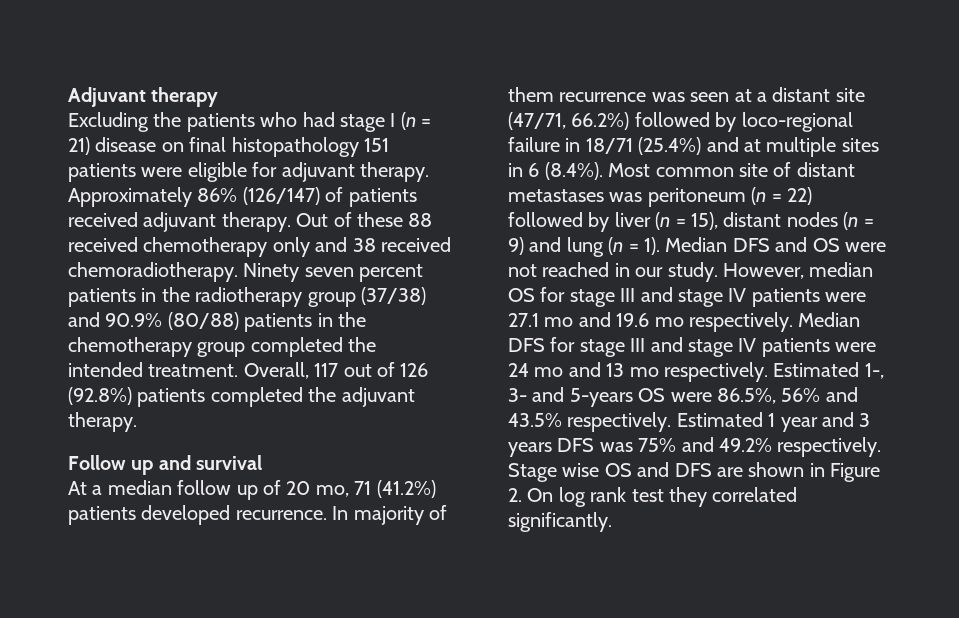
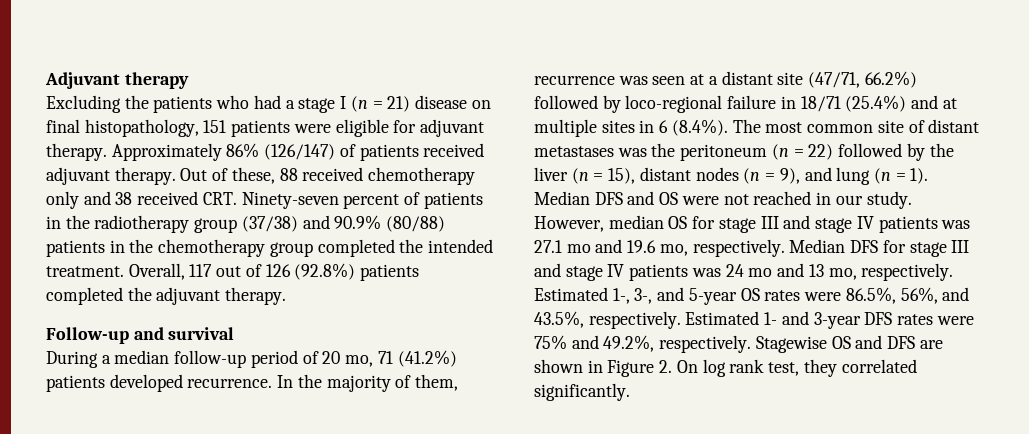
(335, 119) none -> [285,100,295,109] a
[231,137,359,157] histopathology -> [84,119,199,137] histopathology,
[357,212,403,227] these -> [231,167,275,184] these,
[68,262,424,282] chemoradiotherapy. Ninety seven percent -> [202,192,421,209] CRT. Ninety-seven percent of
[68,455,154,475] Follow up -> [46,327,129,344] Follow-up
[68,481,87,495] At -> [46,351,98,368] During
[177,480,258,500] follow up -> [174,350,298,368] follow-up period
(349, 513) none -> [297,374,322,388] the
[508,87,554,102] them -> [415,374,459,391] them,
[608,163,651,177] Most -> [732,119,803,133] The most
(643, 197) none -> [651,143,676,157] the
(610, 222) none -> [929,143,954,157] the
[508,237,524,255] 9) -> [779,168,800,184] 9),
[825,292,867,302] were -> [941,220,971,229] was
[654,317,684,327] mo -> [659,244,688,256] mo,
[835,342,877,352] were -> [691,268,721,277] was
[629,367,659,377] mo -> [828,268,857,280] mo,
[508,387,858,407] [508,412,871,432] [508,437,882,457] [508,463,600,482] 3- and 5-years OS were 86.5%, 56% and 43.5% respectively. Estimated 1 year and 3 years DFS was 75% and 49.2% respectively. Stage wise -> [634,287,970,305] [534,311,974,329] [534,335,827,353] 3-, and 5-year OS rates were 86.5%, 56%, and 43.5%, respectively. Estimated 1- and 3-year DFS rates were 75% and 49.2%, respectively. Stagewise
[631,489,664,502] test -> [768,362,800,376] test,

